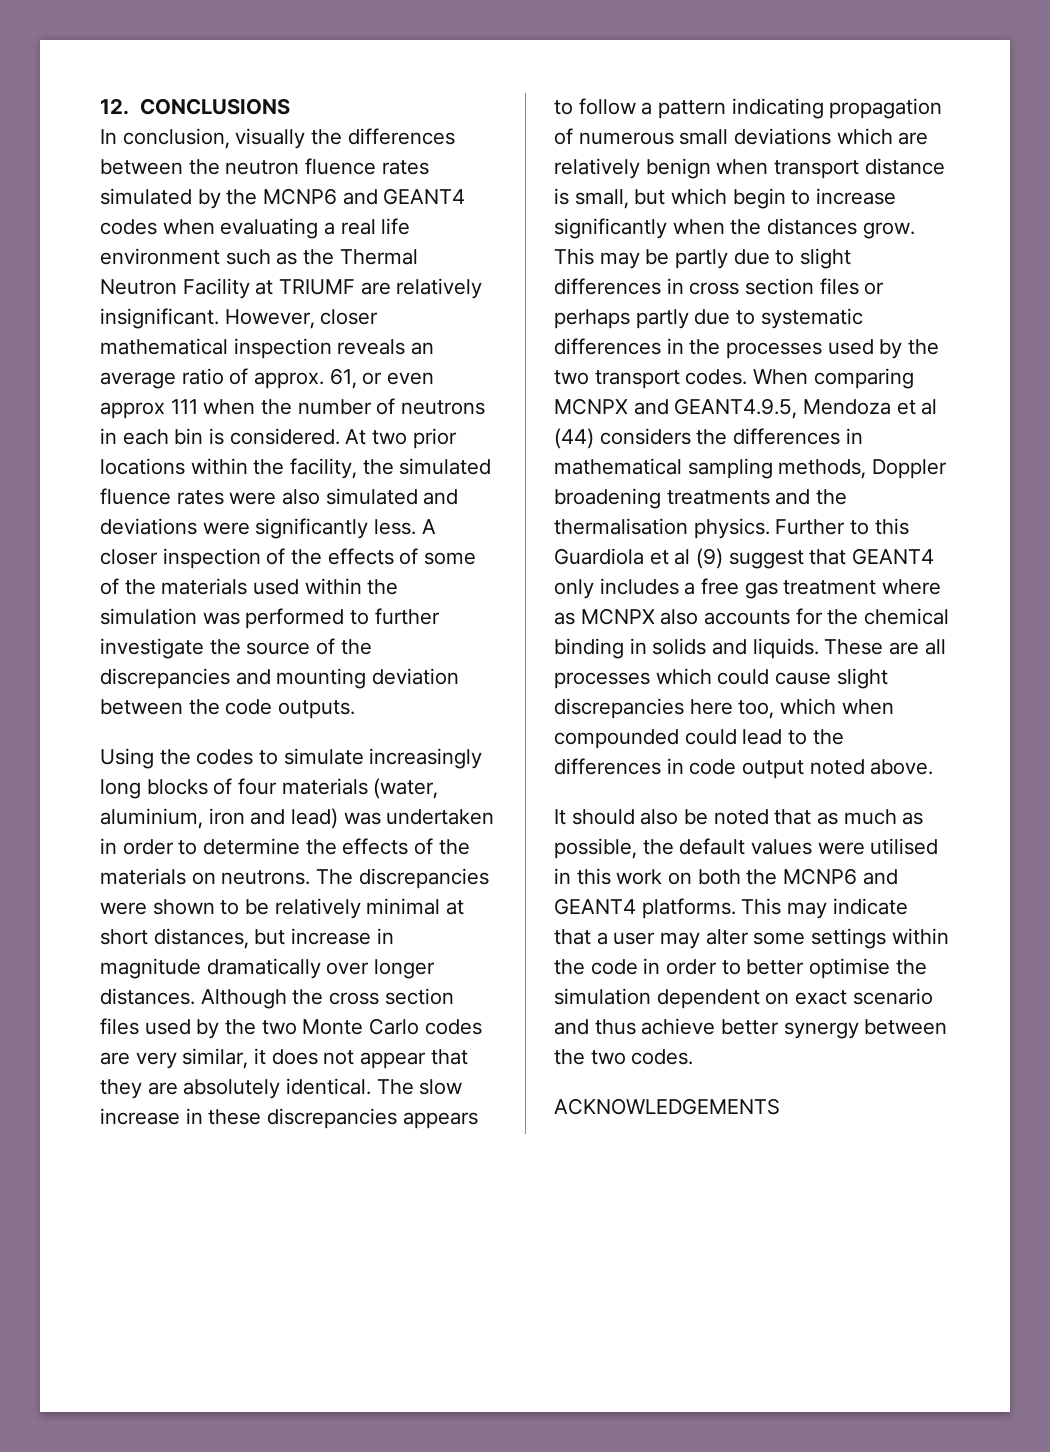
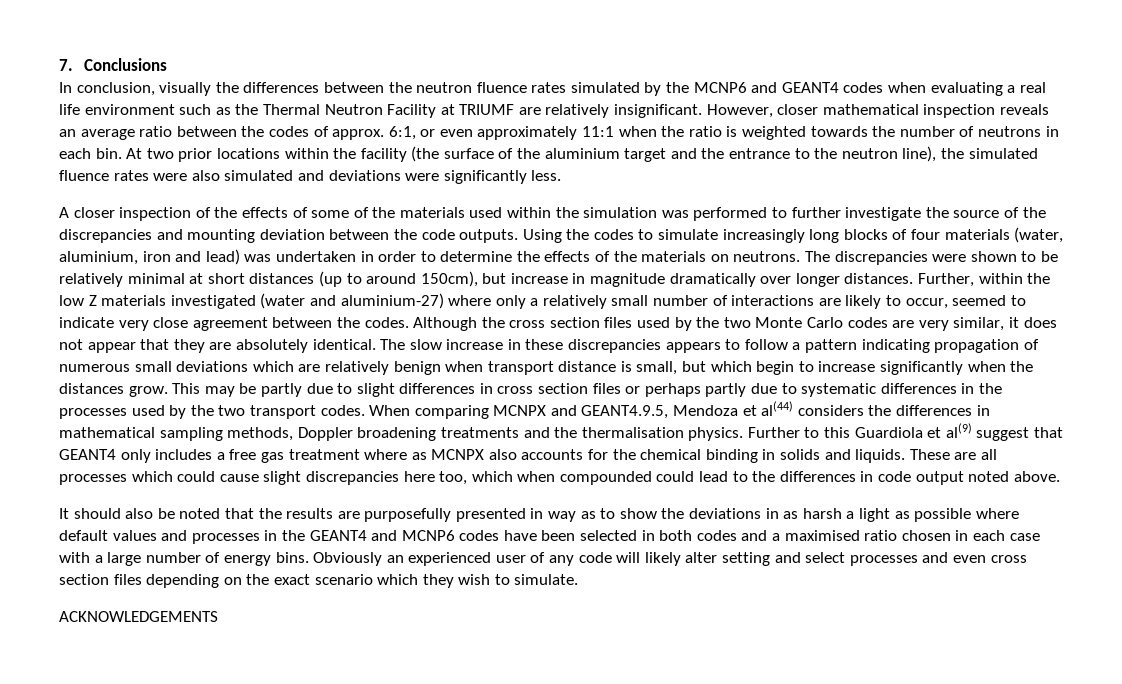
[100,98,290,115] 12. CONCLUSIONS -> [59,58,168,71] 7. Conclusions
(224, 376) none -> [176,126,309,137] between the codes
[329,368,357,389] 61, -> [388,126,416,140] 6:1,
[100,399,256,419] approx 111 when -> [477,126,868,140] approximately 11:1 when the ratio is weighted towards
[174,428,340,445] bin is considered. -> [95,148,122,159] bin.
[290,458,358,479] facility, -> [360,146,937,162] facility (the surface of the aluminium target and the entrance to the neutron line),
(417, 527) none -> (562, 175) //
(356, 709) // -> (519, 236) none
[153,928,249,949] distances, -> [249,271,478,287] distances (up to around 150cm),
(195, 996) none -> [918,273,1051,287] [59,293,1026,309] [59,317,409,331] Further, within the low Z materials investigated (water and aluminium-27) where only a relatively small number of interactions are likely to occur, seemed to indicate very close agreement between the codes.
[921,399,938,415] [554,428,594,449] al (44) -> [761,401,794,416] al(44)
[674,548,724,569] al (9) -> [945,423,972,438] al(9)
[817,809,924,825] [554,838,939,859] [554,868,898,885] [554,898,908,919] [554,928,949,949] [554,958,927,979] [554,988,933,1009] [554,1018,948,1039] [554,1049,694,1065] as much as possible, the default values were utilised in this work on both the MCNP6 and GEANT4 platforms. This may indicate that a user may alter some settings within the code in order to better optimise the simulation dependent on exact scenario and thus achieve better synergy between the two codes. -> [258,508,1019,522] [59,530,1040,544] [59,552,1027,566] [59,574,579,588] the results are purposefully presented in way as to show the deviations in as harsh a light as possible where default values and processes in the GEANT4 and MCNP6 codes have been selected in both codes and a maximised ratio chosen in each case with a large number of energy bins. Obviously an experienced user of any code will likely alter setting and select processes and even cross section files depending on the exact scenario which they wish to simulate.

